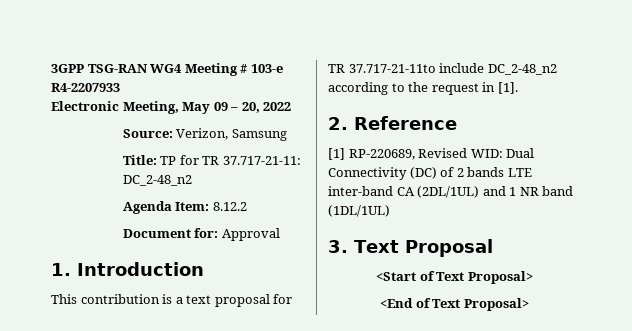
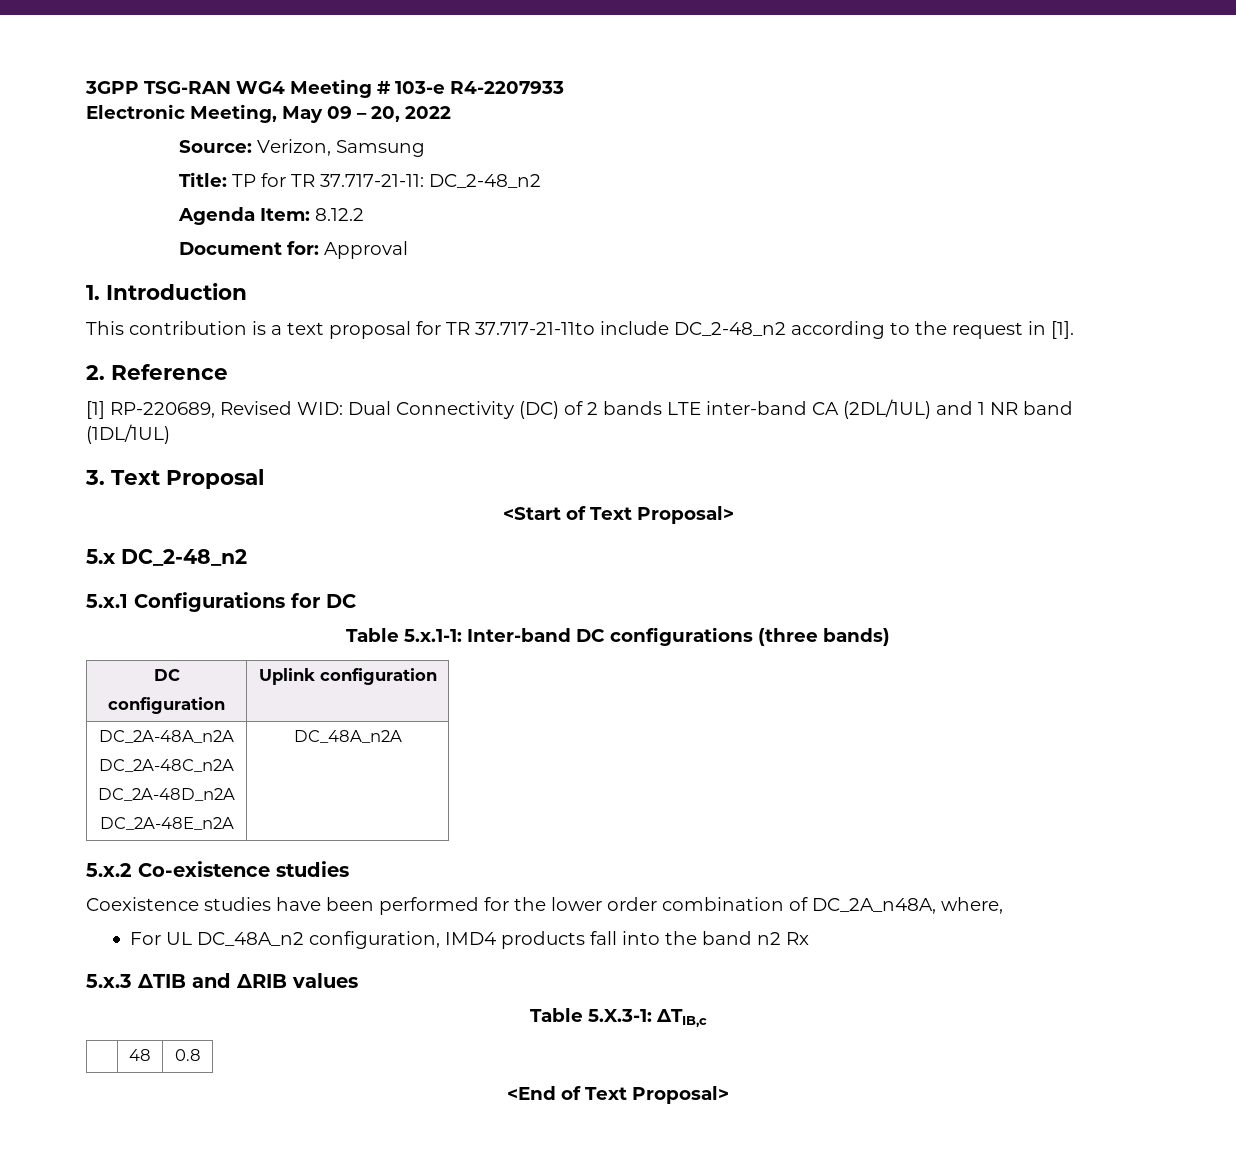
(533, 277) none -> [86,549,247,566] [86,592,356,612] [346,627,890,646] [153,669,180,681] [108,697,225,714] [258,668,437,685] [99,730,234,743] [99,759,234,772] [98,788,235,801] [99,817,234,830] [293,730,402,743] [86,861,349,877] [86,897,1003,915] [129,931,809,949] [86,973,358,988] [529,1008,707,1027] [129,1049,151,1061] [174,1049,201,1061] // 5.x DC_2-48_n2 // 5.x.1 Configurations for DC // Table 5.x.1-1: Inter-band DC configurations (three bands) // DC // configuration | Uplink configuration // DC_2A-48A_n2A // DC_2A-48C_n2A // DC_2A-48D_n2A // DC_2A-48E_n2A | DC_48A_n2A // 5.x.2 Co-existence studies // Coexistence studies have been performed for the lower order combination of DC_2A_n48A, where, // For UL DC_48A_n2 configuration, IMD4 products fall into the band n2 Rx // 5.x.3 ∆TIB and ∆RIB values // Table 5.X.3-1: ΔTIB,c // | 48 | 0.8

